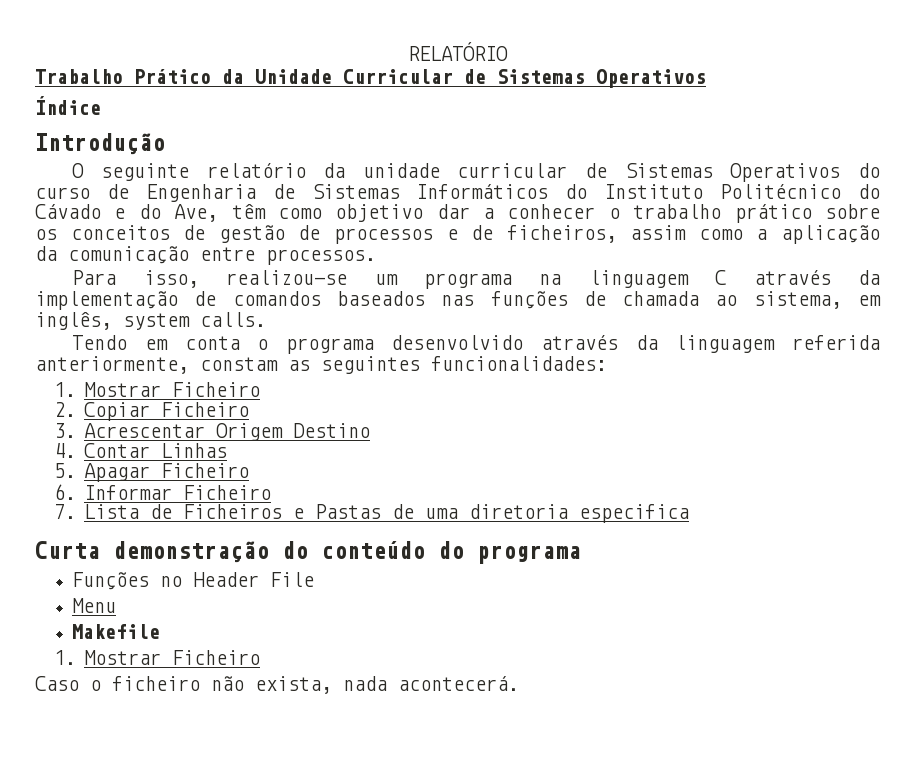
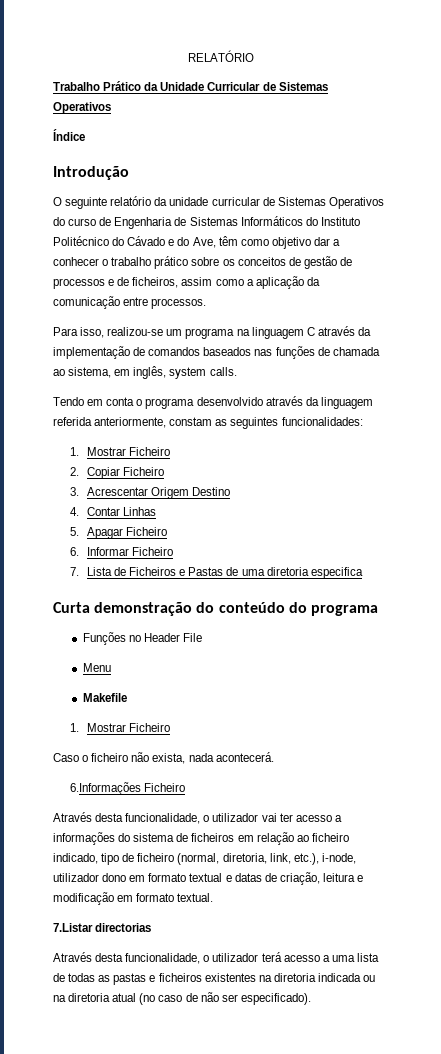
(519, 683) none -> [69,782,186,795] [53,812,342,824] [53,832,349,845] [53,853,356,865] [53,872,364,885] [53,892,214,905] [53,923,152,932] [53,952,379,964] [53,973,376,985] [53,992,311,1005] // 6.Informações Ficheiro // Através desta funcionalidade, o utilizador vai ter acesso a informações do sistema de ficheiros em relação ao ficheiro indicado, tipo de ficheiro (normal, diretoria, link, etc.), i-node, utilizador dono em formato textual e datas de criação, leitura e modificação em formato textual. // 7.Listar directorias // Através desta funcionalidade, o utilizador terá acesso a uma lista de todas as pastas e ficheiros existentes na diretoria indicada ou na diretoria atual (no caso de não ser especificado).

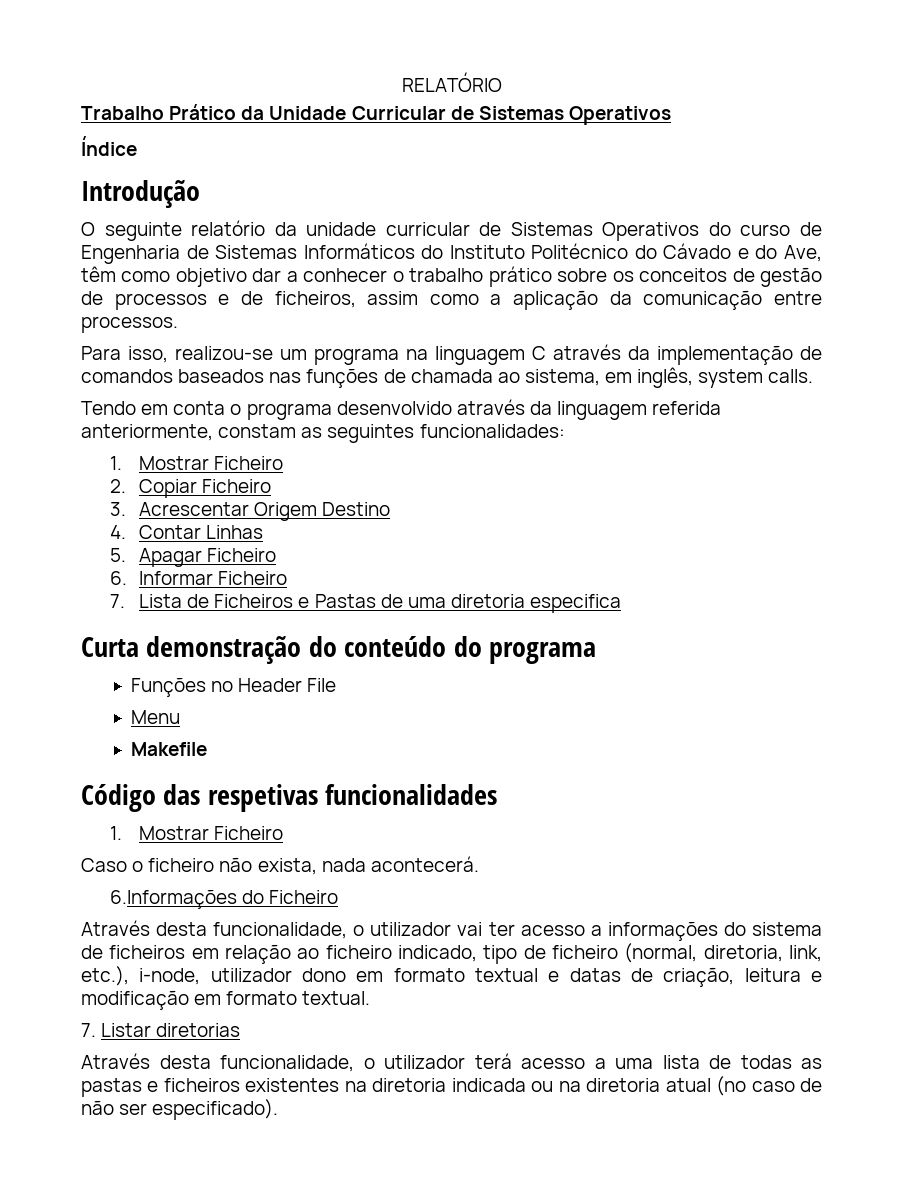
(127, 697) none -> [81,784,498,812] // Código das respetivas funcionalidades
(141, 788) none -> [242,890,265,904] do
[53,923,152,932] 7.Listar directorias -> [81,1023,241,1037] 7. Listar diretorias

